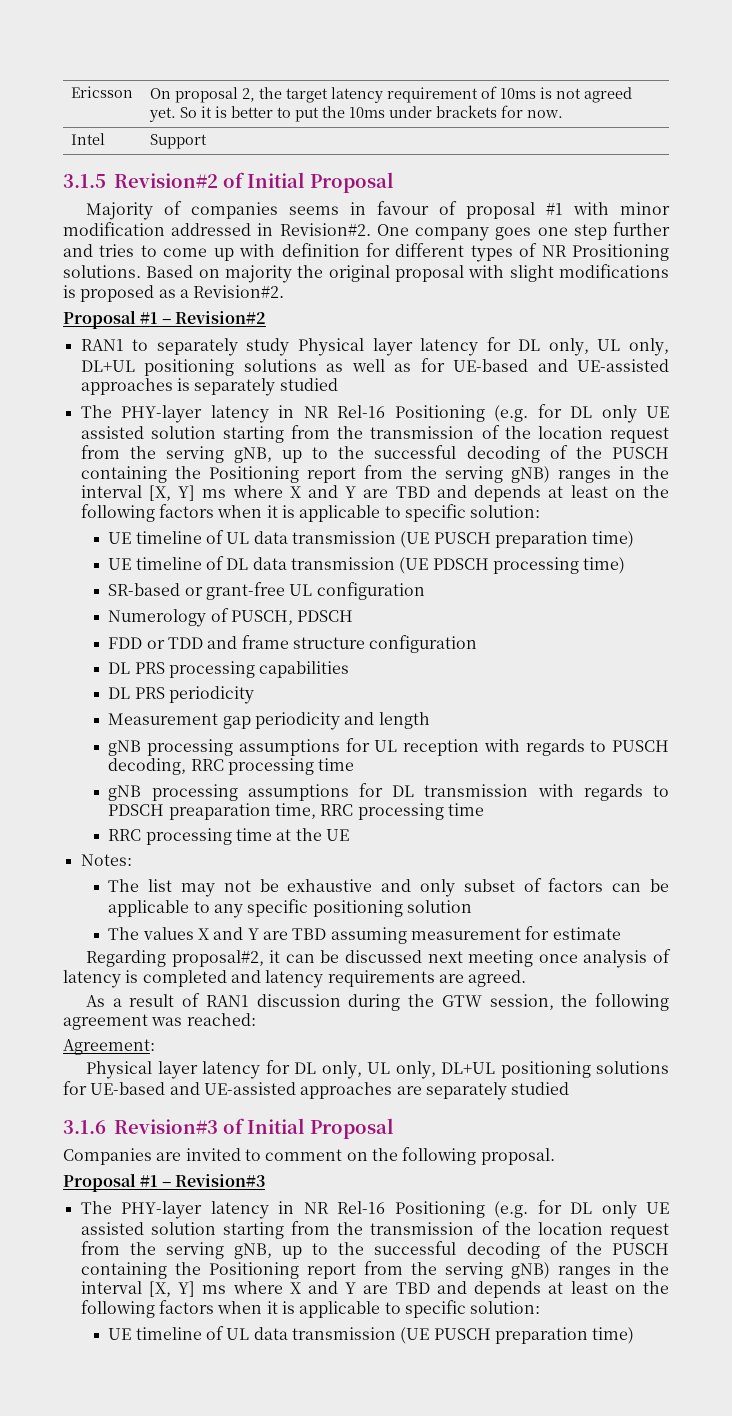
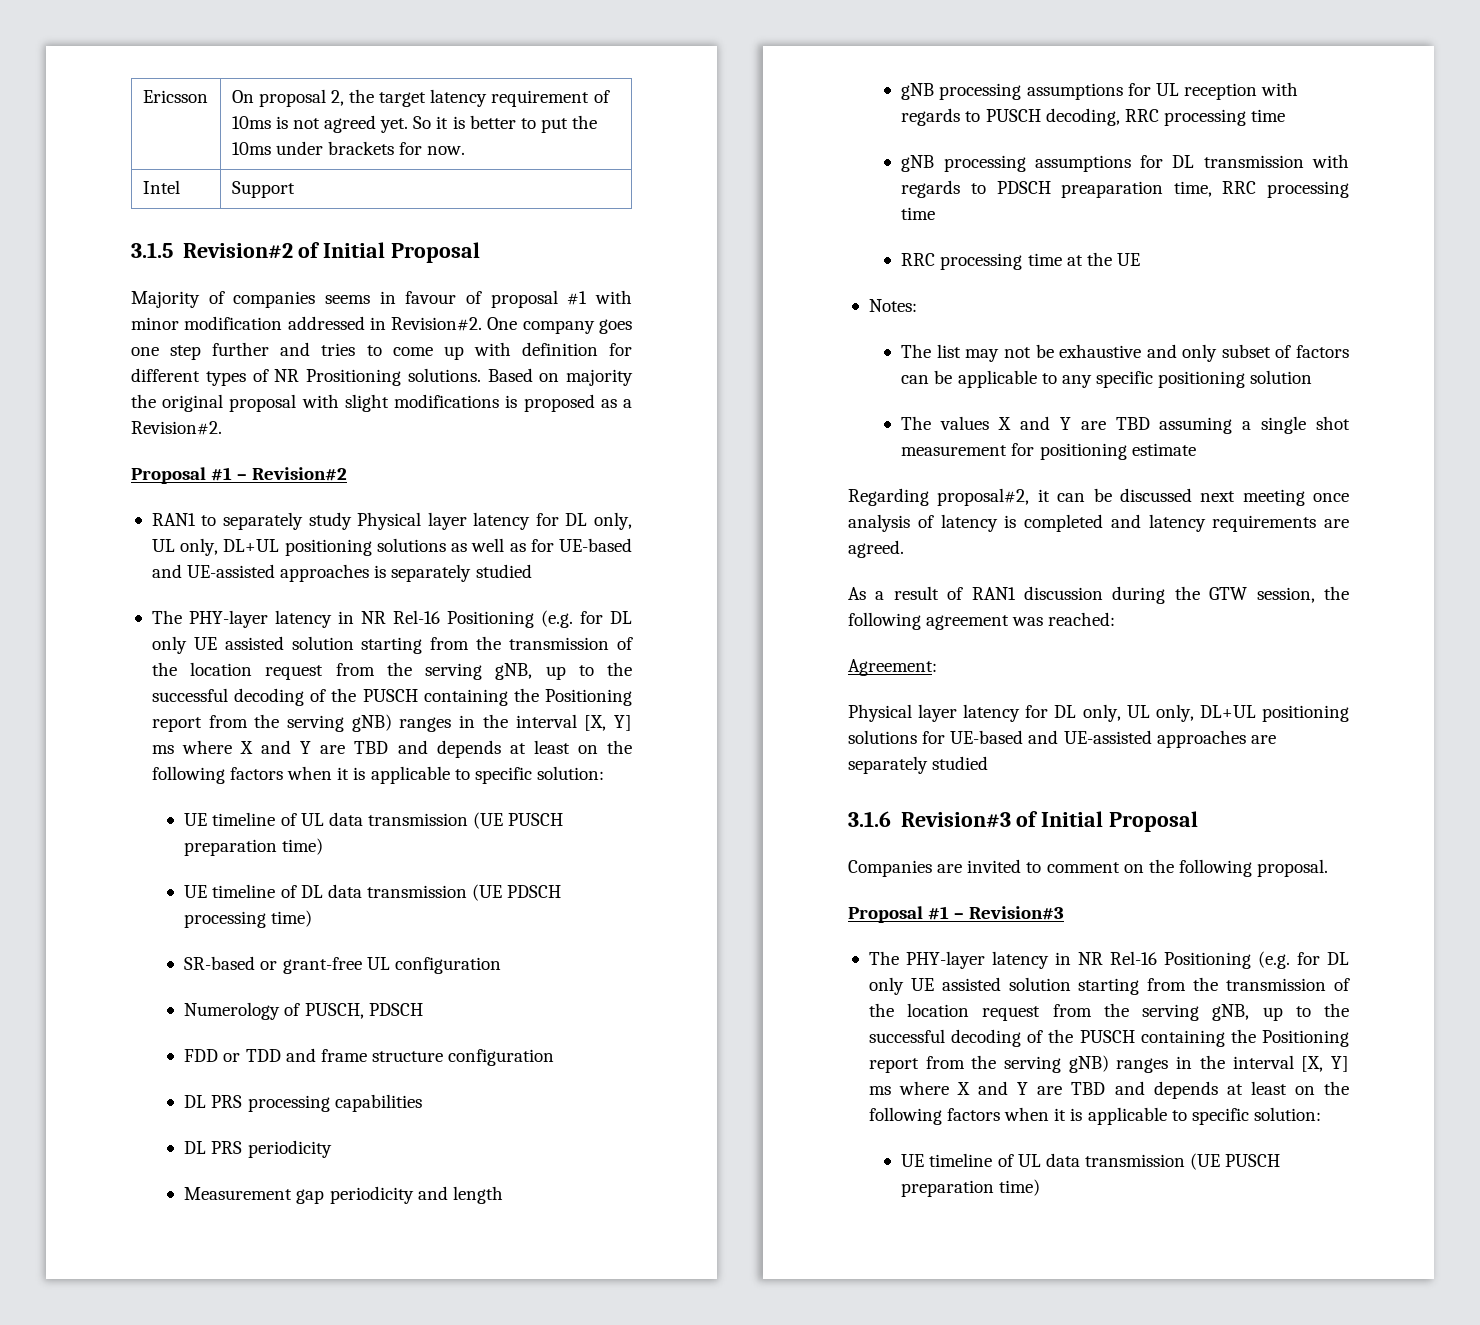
(407, 935) none -> [1242,416,1350,434] a single shot
(550, 933) none -> [1039,443,1127,460] positioning

